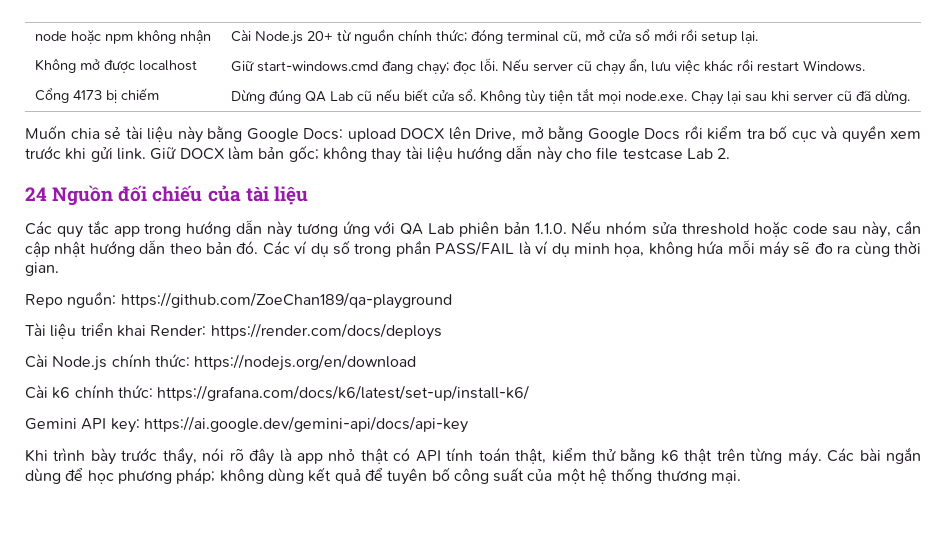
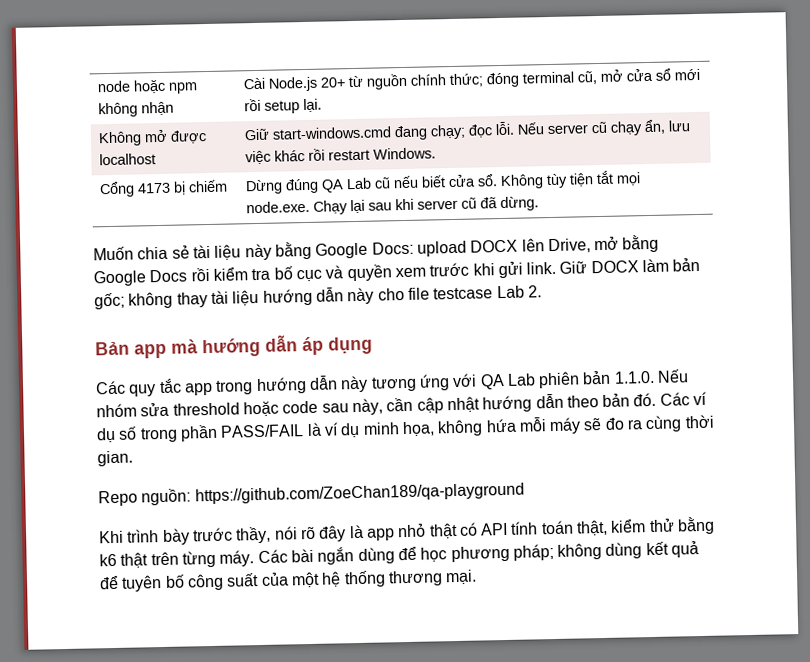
[25,185,308,206] 24 Nguồn đối chiếu của tài liệu -> [95,335,373,359] Bản app mà hướng dẫn áp dụng
[25,323,442,340] [25,354,417,371] [25,385,530,401] [25,416,468,433] // Tài liệu triển khai Render: https://render.com/docs/deploys // Cài Node.js chính thức: https://nodejs.org/en/download // Cài k6 chính thức: https://grafana.com/docs/k6/latest/set-up/install-k6/ // Gemini API key: https://ai.google.dev/gemini-api/docs/api-key -> (525, 493) none

